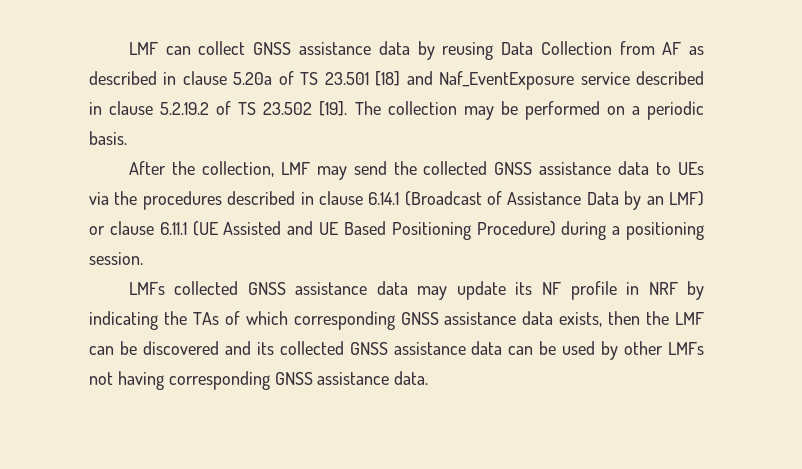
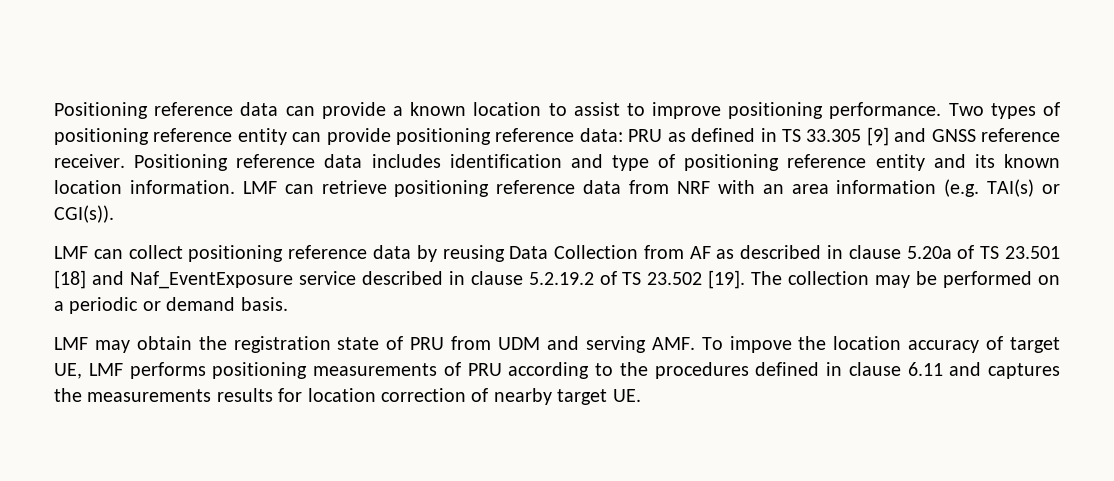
(128, 48) none -> [54,102,1060,119] [54,127,1060,146] [54,154,1060,171] [54,179,1060,197] [54,205,114,223] Positioning reference data can provide a known location to assist to improve positioning performance. Two types of positioning reference entity can provide positioning reference data: PRU as defined in TS 33.305 [9] and GNSS reference receiver. Positioning reference data includes identification and type of positioning reference entity and its known location information. LMF can retrieve positioning reference data from NRF with an area information (e.g. TAI(s) or CGI(s)). //
[253,42,371,55] GNSS assistance -> [188,245,368,262] positioning reference
(704, 110) none -> [142,297,236,311] or demand
[128,161,705,180] [89,192,109,205] After the collection, LMF may send the collected GNSS assistance data to UEs via -> [54,336,1061,353] [54,362,613,379] LMF may obtain the registration state of PRU from UDM and serving AMF. To impove the location accuracy of target UE, LMF performs positioning measurements of PRU according to
[227,191,705,210] [89,221,704,240] [89,252,143,265] [128,281,704,300] [89,311,704,330] [89,341,705,360] [89,371,429,390] described in clause 6.14.1 (Broadcast of Assistance Data by an LMF) or clause 6.11.1 (UE Assisted and UE Based Positioning Procedure) during a positioning session. // LMFs collected GNSS assistance data may update its NF profile in NRF by indicating the TAs of which corresponding GNSS assistance data exists, then the LMF can be discovered and its collected GNSS assistance data can be used by other LMFs not having corresponding GNSS assistance data. -> [755,362,1060,379] [54,388,641,405] defined in clause 6.11 and captures the measurements results for location correction of nearby target UE.

